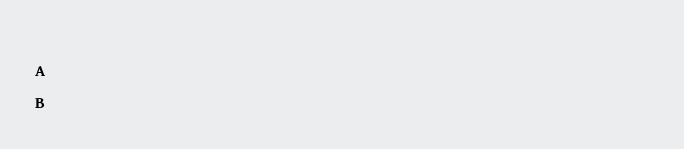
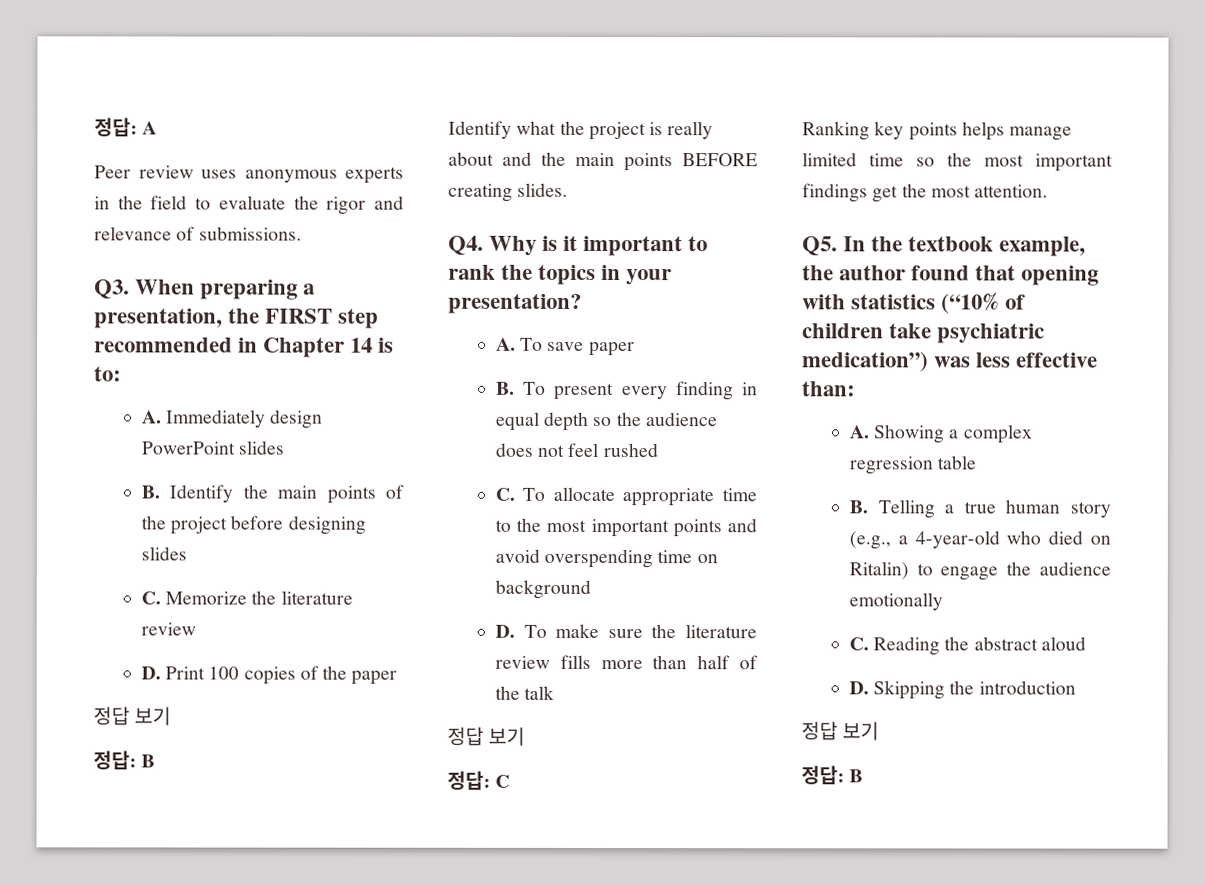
(35, 71) none -> [94,117,138,137] 정답:
(46, 71) none -> [94,165,404,184] [94,195,404,215] [94,226,302,241] [94,279,316,300] [94,308,380,329] [94,337,395,358] [94,366,122,382] [141,409,324,429] [140,440,286,455] [140,484,404,504] [140,515,366,535] [140,546,187,561] [140,590,353,605] [140,622,196,636] [140,665,398,685] [93,706,172,726] [93,750,156,770] [448,120,714,141] [448,151,758,172] [448,182,569,202] [448,235,709,257] [448,264,673,286] [448,293,582,314] [495,337,635,357] [495,381,758,401] [495,411,718,431] [494,442,658,458] [494,486,757,507] [494,517,757,538] [494,548,718,569] [494,579,591,599] [494,623,757,639] [494,654,758,670] [494,685,555,700] [447,726,526,746] [447,770,511,790] [802,121,1073,141] [802,152,1113,172] [802,183,1049,203] [802,236,1087,257] [802,265,1100,286] [802,292,1027,314] [802,323,1046,344] [802,351,1099,372] [802,381,856,397] [849,424,1033,444] [848,455,977,475] [848,499,1111,519] [848,530,1111,550] [848,561,1111,581] [848,592,943,611] [848,636,1086,656] [848,680,1076,700] [801,721,880,741] [801,765,845,785] Peer review uses anonymous experts in the field to evaluate the rigor and relevance of submissions. // Q3. When preparing a presentation, the FIRST step recommended in Chapter 14 is to: // A. Immediately design PowerPoint slides // B. Identify the main points of the project before designing slides // C. Memorize the literature review // D. Print 100 copies of the paper // 정답 보기 // 정답: B // Identify what the project is really about and the main points BEFORE creating slides. // Q4. Why is it important to rank the topics in your presentation? // A. To save paper // B. To present every finding in equal depth so the audience does not feel rushed // C. To allocate appropriate time to the most important points and avoid overspending time on background // D. To make sure the literature review fills more than half of the talk // 정답 보기 // 정답: C // Ranking key points helps manage limited time so the most important findings get the most attention. // Q5. In the textbook example, the author found that opening with statistics (“10% of children take psychiatric medication”) was less effective than: // A. Showing a complex regression table // B. Telling a true human story (e.g., a 4-year-old who died on Ritalin) to engage the audience emotionally // C. Reading the abstract aloud // D. Skipping the introduction // 정답 보기 // 정답:

